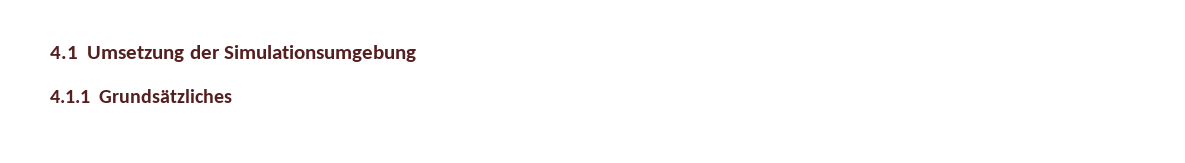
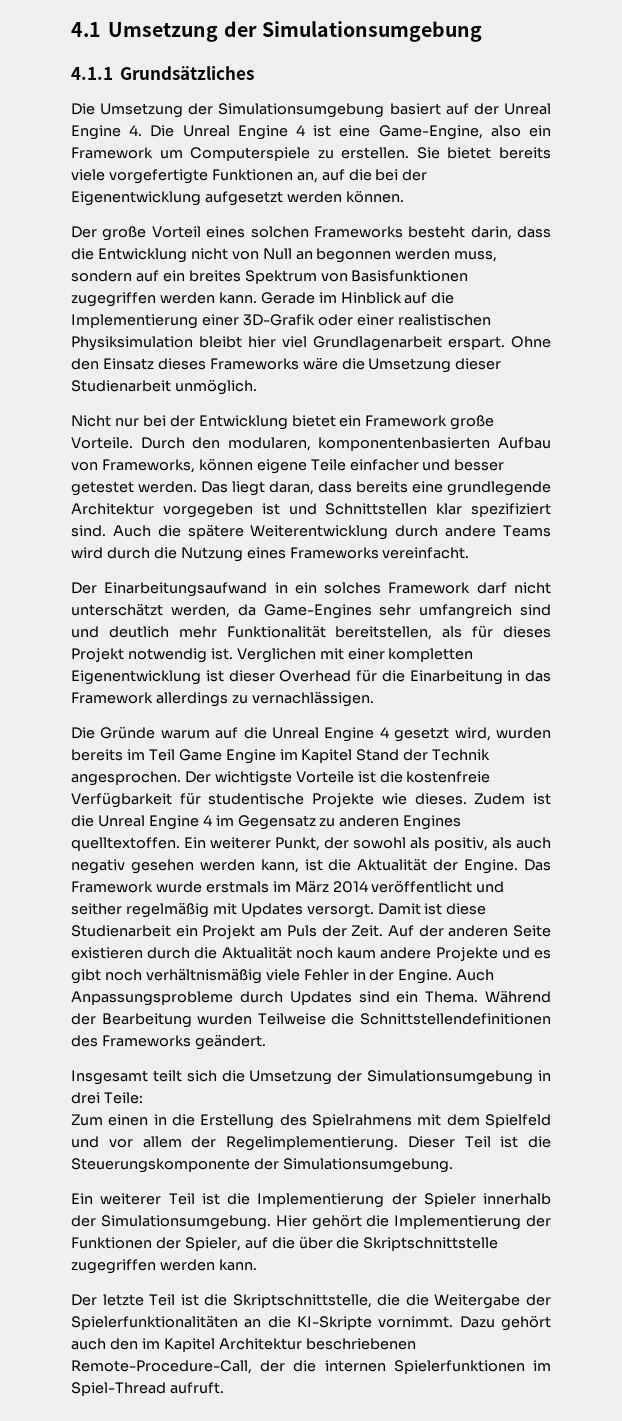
(233, 96) none -> [71,103,552,118] [71,125,551,140] [71,147,551,161] [71,169,428,184] [71,190,404,206] [71,226,551,241] [71,248,498,263] [71,270,469,284] [71,292,455,307] [71,314,491,329] [71,336,551,351] [71,357,502,373] [71,379,257,395] [71,415,495,430] [71,437,551,451] [71,458,505,474] [71,481,551,496] [71,503,551,518] [71,524,552,540] [71,547,470,562] [71,582,551,597] [71,603,551,619] [71,625,551,640] [71,648,474,663] [71,669,551,685] [71,691,374,707] [71,726,551,742] [71,749,491,764] [71,771,491,786] [71,792,551,808] [71,815,462,830] [71,837,551,851] [71,858,552,874] [71,880,505,893] [71,902,487,918] [71,925,551,939] [71,946,551,961] [71,968,495,984] [71,990,551,1006] [71,1013,551,1028] [71,1034,266,1050] [71,1070,552,1085] [71,1092,143,1104] [71,1114,551,1129] [71,1136,551,1151] [71,1158,453,1173] [71,1193,551,1208] [71,1214,551,1230] [71,1236,499,1251] [71,1259,257,1274] [71,1294,551,1309] [71,1315,551,1331] [71,1338,416,1352] [71,1360,551,1374] [71,1382,224,1396] // Die Umsetzung der Simulationsumgebung basiert auf der Unreal Engine 4. Die Unreal Engine 4 ist eine Game-Engine, also ein Framework um Computerspiele zu erstellen. Sie bietet bereits viele vorgefertigte Funktionen an, auf die bei der Eigenentwicklung aufgesetzt werden können. // Der große Vorteil eines solchen Frameworks besteht darin, dass die Entwicklung nicht von Null an begonnen werden muss, sondern auf ein breites Spektrum von Basisfunktionen zugegriffen werden kann. Gerade im Hinblick auf die Implementierung einer 3D-Grafik oder einer realistischen Physiksimulation bleibt hier viel Grundlagenarbeit erspart. Ohne den Einsatz dieses Frameworks wäre die Umsetzung dieser Studienarbeit unmöglich. // Nicht nur bei der Entwicklung bietet ein Framework große Vorteile. Durch den modularen, komponentenbasierten Aufbau von Frameworks, können eigene Teile einfacher und besser getestet werden. Das liegt daran, dass bereits eine grundlegende Architektur vorgegeben ist und Schnittstellen klar spezifiziert sind. Auch die spätere Weiterentwicklung durch andere Teams wird durch die Nutzung eines Frameworks vereinfacht. // Der Einarbeitungsaufwand in ein solches Framework darf nicht unterschätzt werden, da Game-Engines sehr umfangreich sind und deutlich mehr Funktionalität bereitstellen, als für dieses Projekt notwendig ist. Verglichen mit einer kompletten Eigenentwicklung ist dieser Overhead für die Einarbeitung in das Framework allerdings zu vernachlässigen. // Die Gründe warum auf die Unreal Engine 4 gesetzt wird, wurden bereits im Teil Game Engine im Kapitel Stand der Technik angesprochen. Der wichtigste Vorteile ist die kostenfreie Verfügbarkeit für studentische Projekte wie dieses. Zudem ist die Unreal Engine 4 im Gegensatz zu anderen Engines quelltextoffen. Ein weiterer Punkt, der sowohl als positiv, als auch negativ gesehen werden kann, ist die Aktualität der Engine. Das Framework wurde erstmals im März 2014 veröffentlicht und seither regelmäßig mit Updates versorgt. Damit ist diese Studienarbeit ein Projekt am Puls der Zeit. Auf der anderen Seite existieren durch die Aktualität noch kaum andere Projekte und es gibt noch verhältnismäßig viele Fehler in der Engine. Auch Anpassungsprobleme durch Updates sind ein Thema. Während der Bearbeitung wurden Teilweise die Schnittstellendefinitionen des Frameworks geändert. // Insgesamt teilt sich die Umsetzung der Simulationsumgebung in drei Teile: // Zum einen in die Erstellung des Spielrahmens mit dem Spielfeld und vor allem der Regelimplementierung. Dieser Teil ist die Steuerungskomponente der Simulationsumgebung. // Ein weiterer Teil ist die Implementierung der Spieler innerhalb der Simulationsumgebung. Hier gehört die Implementierung der Funktionen der Spieler, auf die über die Skriptschnittstelle zugegriffen werden kann. // Der letzte Teil ist die Skriptschnittstelle, die die Weitergabe der Spielerfunktionalitäten an die KI-Skripte vornimmt. Dazu gehört auch den im Kapitel Architektur beschriebenen Remote-Procedure-Call, der die internen Spielerfunktionen im Spiel-Thread aufruft.

